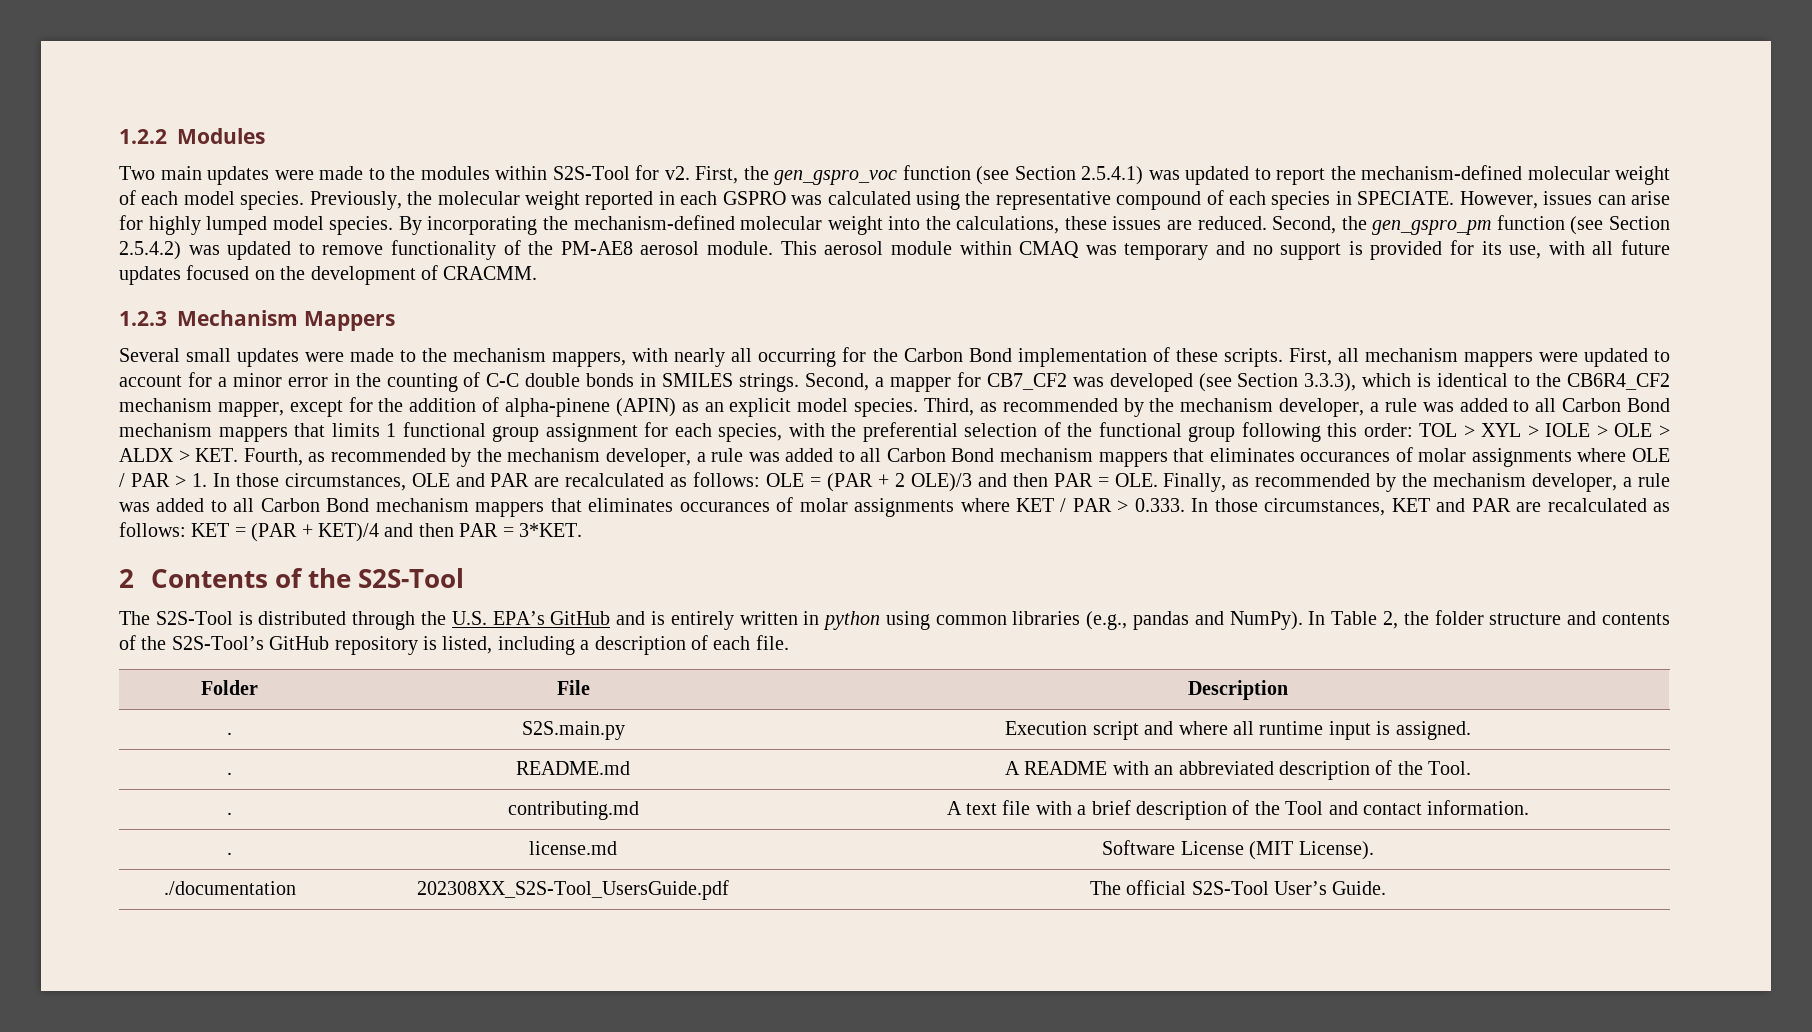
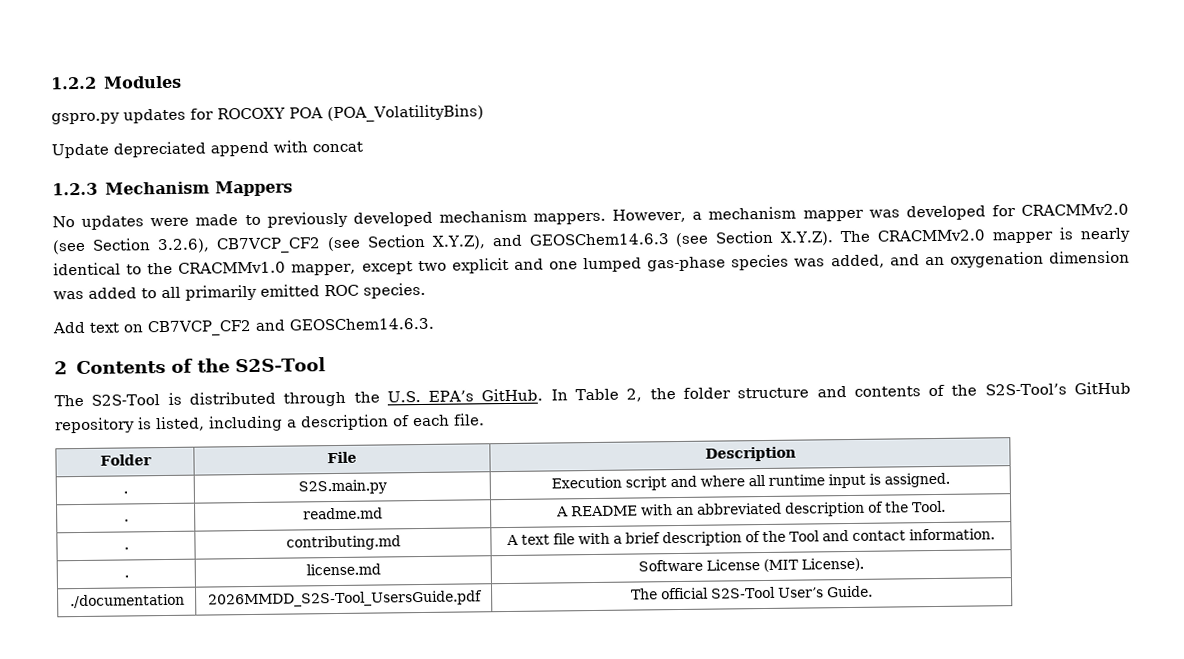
[119,165,1670,185] [119,190,1670,210] [119,215,1670,235] [119,240,1671,260] [119,265,538,285] Two main updates were made to the modules within S2S-Tool for v2. First, the gen_gspro_voc function (see Section 2.5.4.1) was updated to report the mechanism-defined molecular weight of each model species. Previously, the molecular weight reported in each GSPRO was calculated using the representative compound of each species in SPECIATE. However, issues can arise for highly lumped model species. By incorporating the mechanism-defined molecular weight into the calculations, these issues are reduced. Second, the gen_gspro_pm function (see Section 2.5.4.2) was updated to remove functionality of the PM-AE8 aerosol module. This aerosol module within CMAQ was temporary and no support is provided for its use, with all future updates focused on the development of CRACMM. -> [51,104,484,125] [51,140,363,159] gspro.py updates for ROCOXY POA (POA_VolatilityBins) // Update depreciated append with concat
[119,347,1670,367] [119,372,1670,392] [119,397,1671,417] [119,422,1670,442] [119,447,1671,467] [119,472,1671,492] [119,497,1670,517] [119,522,582,542] Several small updates were made to the mechanism mappers, with nearly all occurring for the Carbon Bond implementation of these scripts. First, all mechanism mappers were updated to account for a minor error in the counting of C-C double bonds in SMILES strings. Second, a mapper for CB7_CF2 was developed (see Section 3.3.3), which is identical to the CB6R4_CF2 mechanism mapper, except for the addition of alpha-pinene (APIN) as an explicit model species. Third, as recommended by the mechanism developer, a rule was added to all Carbon Bond mechanism mappers that limits 1 functional group assignment for each species, with the preferential selection of the functional group following this order: TOL > XYL > IOLE > OLE > ALDX > KET. Fourth, as recommended by the mechanism developer, a rule was added to all Carbon Bond mechanism mappers that eliminates occurances of molar assignments where OLE / PAR > 1. In those circumstances, OLE and PAR are recalculated as follows: OLE = (PAR + 2 OLE)/3 and then PAR = OLE. Finally, as recommended by the mechanism developer, a rule was added to all Carbon Bond mechanism mappers that eliminates occurances of molar assignments where KET / PAR > 0.333. In those circumstances, KET and PAR are recalculated as follows: KET = (PAR + KET)/4 and then PAR = 3*KET. -> [52,203,1129,230] [52,227,1131,255] [53,250,1130,276] [53,282,426,301] [52,317,434,337] No updates were made to previously developed mechanism mappers. However, a mechanism mapper was developed for CRACMMv2.0 (see Section 3.2.6), CB7VCP_CF2 (see Section X.Y.Z), and GEOSChem14.6.3 (see Section X.Y.Z). The CRACMMv2.0 mapper is nearly identical to the CRACMMv1.0 mapper, except two explicit and one lumped gas-phase species was added, and an oxygenation dimension was added to all primarily emitted ROC species. // Add text on CB7VCP_CF2 and GEOSChem14.6.3.
[550,611,1303,630] GitHub and is entirely written in python using common libraries (e.g., pandas and NumPy). -> [481,388,544,402] GitHub.
[516,761,630,775] README.md -> [303,507,383,520] readme.md
[417,880,729,900] 202308XX_S2S-Tool_UsersGuide.pdf -> [207,590,483,608] 2026MMDD_S2S-Tool_UsersGuide.pdf

